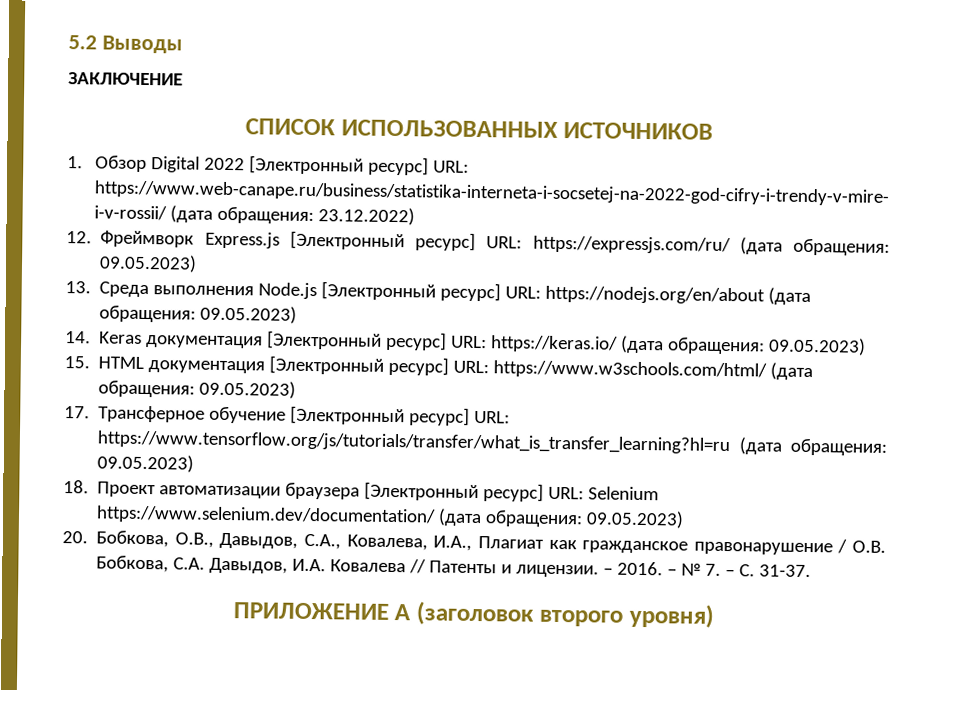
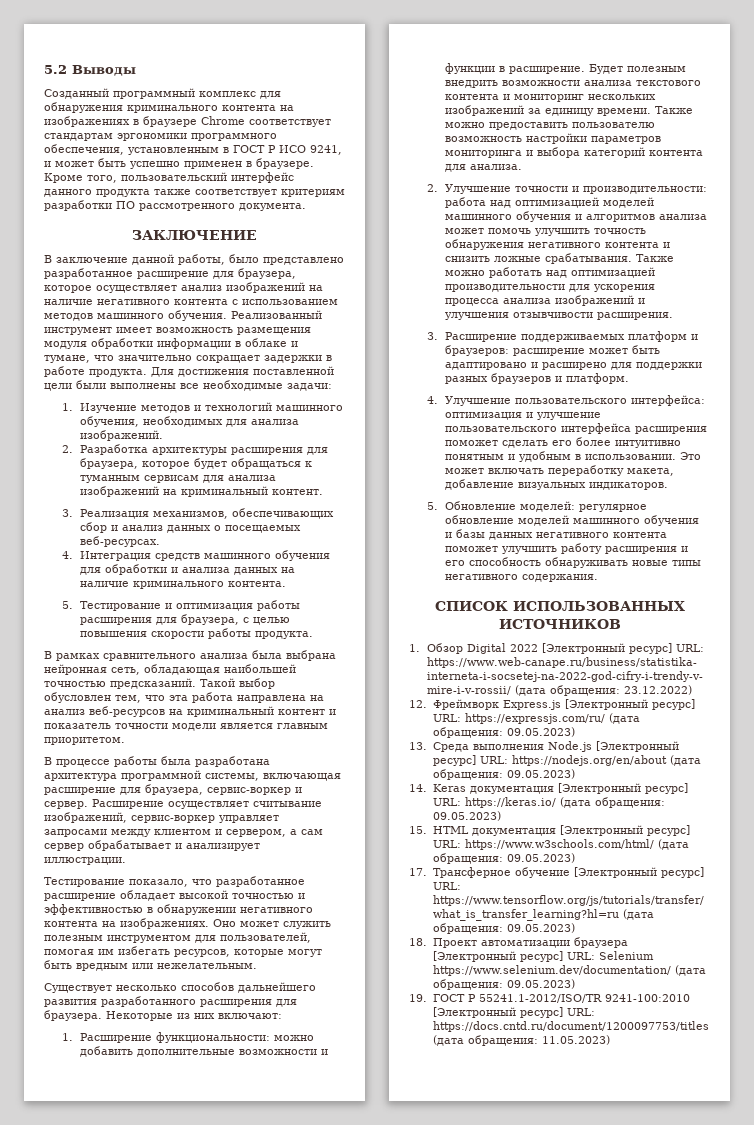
[68,72,183,86] ЗАКЛЮЧЕНИЕ -> [44,88,281,99] [44,102,294,113] [44,116,331,127] [44,133,277,141] [44,144,342,155] [44,158,314,169] [44,172,294,183] [44,189,345,197] [44,200,306,211] [132,230,257,240] [44,254,344,265] [44,268,296,279] [44,282,323,293] [44,299,338,305] [44,310,322,321] [44,327,311,335] [44,338,298,349] [44,355,332,363] [44,366,334,377] [44,380,332,391] [62,402,344,413] [80,416,300,427] [80,430,164,441] [62,444,329,455] [80,458,313,469] [80,475,277,483] [80,486,324,497] [62,508,335,519] [80,522,302,533] [80,536,161,547] [62,550,331,561] [80,564,296,575] [80,581,287,589] [62,600,301,611] [80,614,291,625] [80,628,314,639] [44,650,336,661] [44,664,296,675] [44,678,275,689] [44,692,324,703] [44,706,336,717] [44,723,328,731] [44,737,125,745] [44,756,270,767] [44,770,341,781] [44,784,302,795] [44,799,322,809] [44,812,279,823] [44,829,323,837] [44,840,260,851] [44,857,126,865] [44,876,305,887] [44,890,305,901] [44,904,313,915] [44,918,331,929] [44,932,311,943] [44,946,322,957] [44,960,257,971] [44,982,316,993] [44,996,297,1007] [44,1010,282,1021] [62,1032,315,1043] [80,1046,329,1057] [445,63,687,74] [445,80,702,88] [445,94,657,102] [445,105,694,116] [445,122,656,130] [445,133,662,144] [445,147,704,158] [445,164,523,172] [427,184,708,194] [445,197,655,208] [445,211,708,222] [445,228,647,236] [445,239,671,250] [445,253,675,264] [445,267,656,278] [445,284,656,292] [445,295,646,306] [445,312,674,320] [427,331,699,342] [445,345,661,356] [445,362,703,370] [445,373,630,384] [427,395,706,406] [445,412,602,420] [445,423,708,434] [445,437,682,448] [445,451,702,462] [445,465,675,476] [445,479,669,490] [427,501,648,512] [445,515,700,526] [445,529,668,540] [445,543,689,554] [445,557,702,568] [445,574,599,582] Созданный программный комплекс для обнаружения криминального контента на изображениях в браузере Chrome соответствует стандартам эргономики программного обеспечения, установленным в ГОСТ Р ИСО 9241, и может быть успешно применен в браузере. Кроме того, пользовательский интерфейс данного продукта также соответствует критериям разработки ПО рассмотренного документа. // ЗАКЛЮЧЕНИЕ // В заключение данной работы, было представлено разработанное расширение для браузера, которое осуществляет анализ изображений на наличие негативного контента с использованием методов машинного обучения. Реализованный инструмент имеет возможность размещения модуля обработки информации в облаке и тумане, что значительно сокращает задержки в работе продукта. Для достижения поставленной цели были выполнены все необходимые задачи: // 1. Изучение методов и технологий машинного обучения, необходимых для анализа изображений. // 2. Разработка архитектуры расширения для браузера, которое будет обращаться к туманным сервисам для анализа изображений на криминальный контент. // 3. Реализация механизмов, обеспечивающих сбор и анализ данных о посещаемых веб-ресурсах. // 4. Интеграция средств машинного обучения для обработки и анализа данных на наличие криминального контента. // 5. Тестирование и оптимизация работы расширения для браузера, с целью повышения скорости работы продукта. // В рамках сравнительного анализа была выбрана нейронная сеть, обладающая наибольшей точностью предсказаний. Такой выбор обусловлен тем, что эта работа направлена на анализ веб-ресурсов на криминальный контент и показатель точности модели является главным приоритетом. // В процессе работы была разработана архитектура программной системы, включающая расширение для браузера, сервис-воркер и сервер. Расширение осуществляет считывание изображений, сервис-воркер управляет запросами между клиентом и сервером, а сам сервер обрабатывает и анализирует иллюстрации. // Тестирование показало, что разработанное расширение обладает высокой точностью и эффективностью в обнаружении негативного контента на изображениях. Оно может служить полезным инструментом для пользователей, помогая им избегать ресурсов, которые могут быть вредным или нежелательным. // Существует несколько способов дальнейшего развития разработанного расширения для браузера. Некоторые из них включают: // 1. Расширение функциональности: можно добавить дополнительные возможности и функции в расширение. Будет полезным внедрить возможности анализа текстового контента и мониторинг нескольких изображений за единицу времени. Также можно предоставить пользователю возможность настройки параметров мониторинга и выбора категорий контента для анализа. // 2. Улучшение точности и производительности: работа над оптимизацией моделей машинного обучения и алгоритмов анализа может помочь улучшить точность обнаружения негативного контента и снизить ложные срабатывания. Также можно работать над оптимизацией производительности для ускорения процесса анализа изображений и улучшения отзывчивости расширения. // 3. Расширение поддерживаемых платформ и браузеров: расширение может быть адаптировано и расширено для поддержки разных браузеров и платформ. // 4. Улучшение пользовательского интерфейса: оптимизация и улучшение пользовательского интерфейса расширения поможет сделать его более интуитивно понятным и удобным в использовании. Это может включать переработку макета, добавление визуальных индикаторов. // 5. Обновление моделей: регулярное обновление моделей машинного обучения и базы данных негативного контента поможет улучшить работу расширения и его способность обнаруживать новые типы негативного содержания.
[62,530,886,556] [96,555,812,578] [232,601,714,628] 20. Бобкова, О.В., Давыдов, С.А., Ковалева, И.А., Плагиат как гражданское правонарушение / О.В. Бобкова, С.А. Давыдов, И.А. Ковалева // Патенты и лицензии. – 2016. – № 7. – С. 31-37. // ПРИЛОЖЕНИЕ А (заголовок второго уровня) -> [409,994,690,1003] [432,1007,595,1018] [432,1021,709,1032] [432,1035,610,1046] 19. ГОСТ Р 55241.1-2012/ISO/TR 9241-100:2010 [Электронный ресурс] URL: https://docs.cntd.ru/document/1200097753/titles (дата обращения: 11.05.2023)

